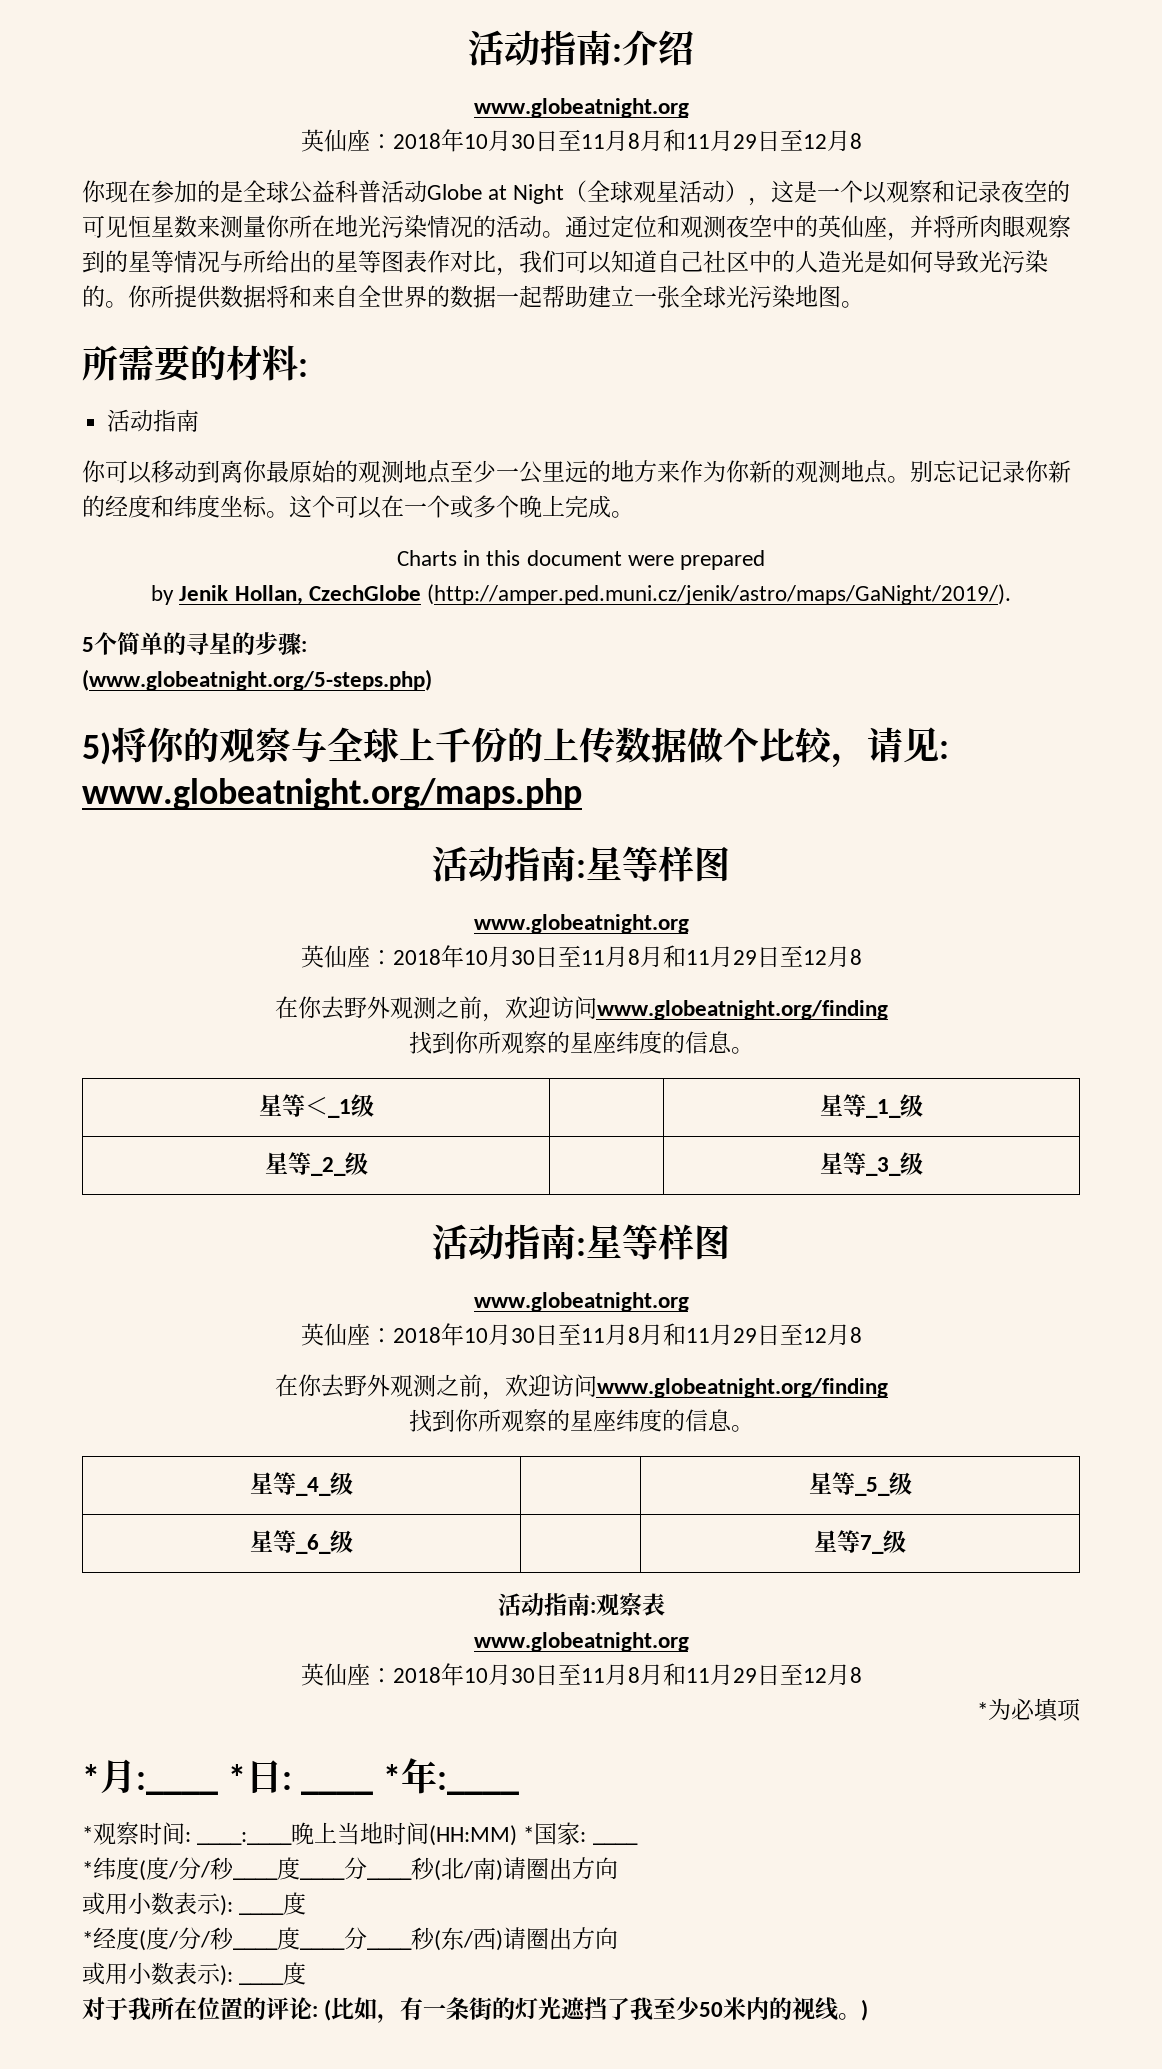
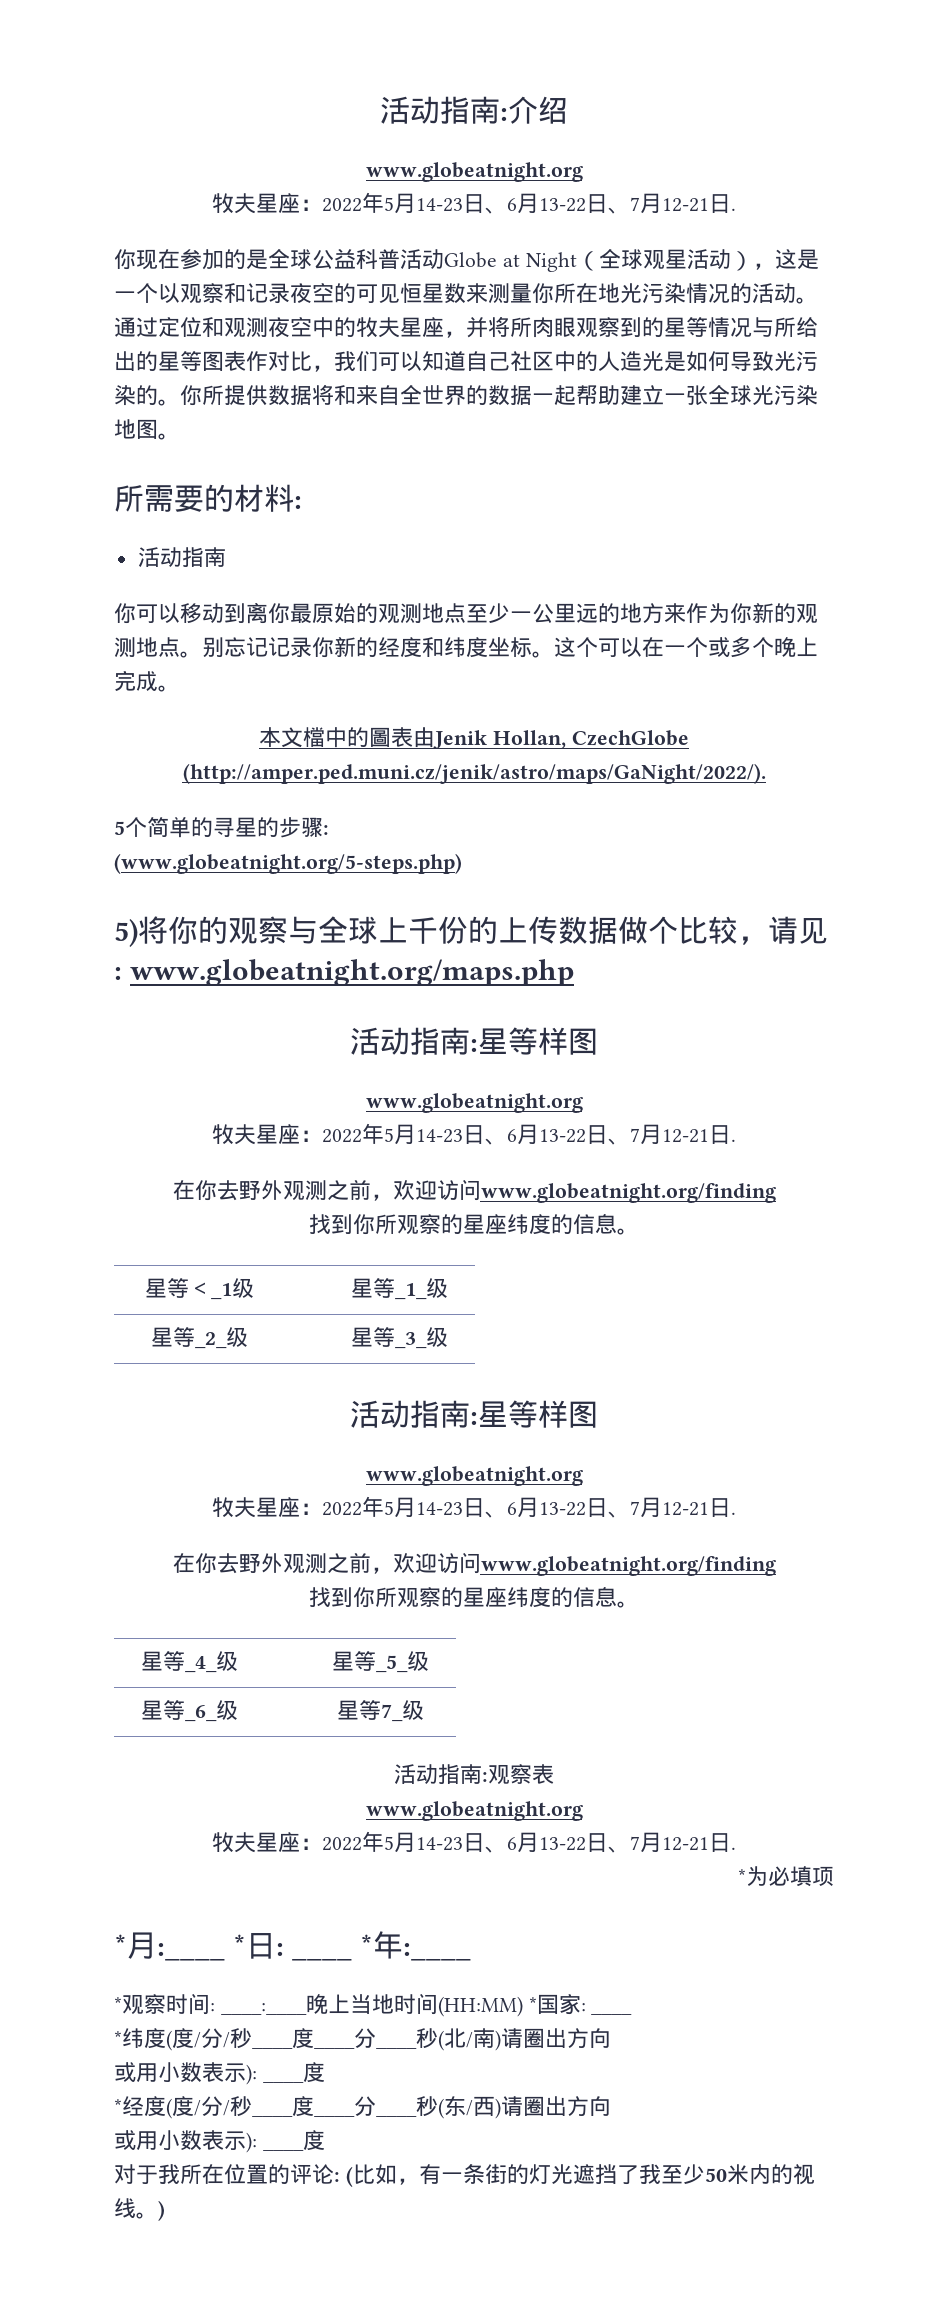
[300,129,862,152] 英仙座：2018年10月30日至11月8月和11月29日至12月8 -> [212,192,736,214] 牧夫星座：2022年5月14-23日、6月13-22日、7月12-21日.
[818,215,864,238] 英仙 -> [356,317,422,338] 牧夫星
[396,550,766,570] [151,585,175,605] Charts in this document were prepared // by -> [259,727,436,748] 本文檔中的圖表由
[426,584,1011,605] (http://amper.ped.muni.cz/jenik/astro/maps/GaNight/2019/). -> [182,763,766,784] (http://amper.ped.muni.cz/jenik/astro/maps/GaNight/2022/).
[300,945,862,968] 英仙座：2018年10月30日至11月8月和11月29日至12月8 -> [212,1123,736,1145] 牧夫星座：2022年5月14-23日、6月13-22日、7月12-21日.
[300,1323,862,1346] 英仙座：2018年10月30日至11月8月和11月29日至12月8 -> [212,1496,736,1518] 牧夫星座：2022年5月14-23日、6月13-22日、7月12-21日.
[300,1663,862,1686] 英仙座：2018年10月30日至11月8月和11月29日至12月8 -> [212,1831,736,1853] 牧夫星座：2022年5月14-23日、6月13-22日、7月12-21日.

